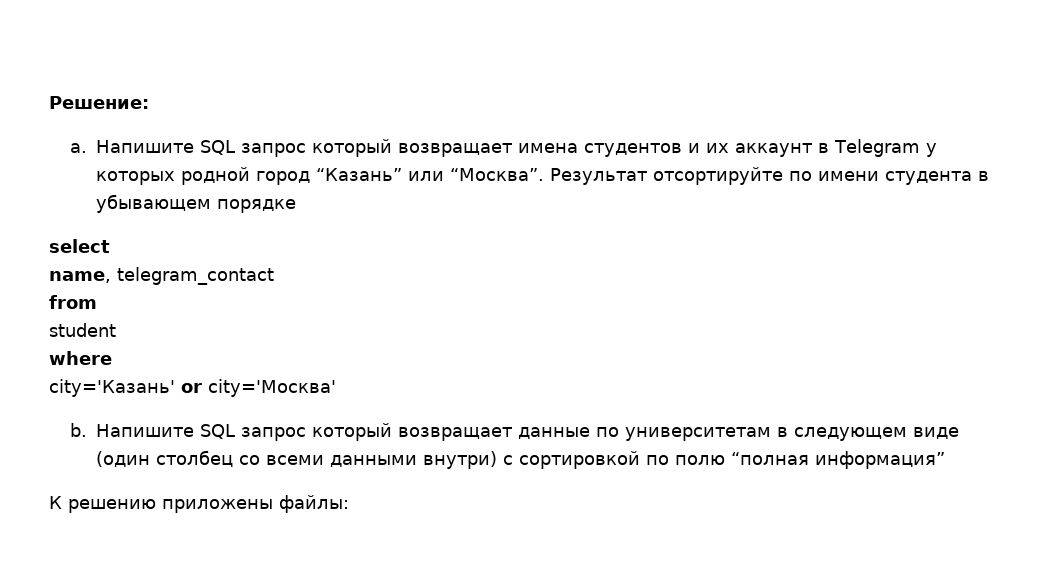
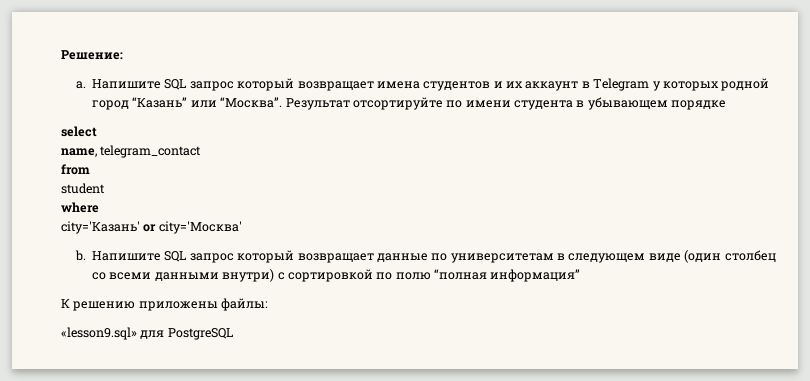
(349, 504) none -> [61,327,233,340] // «lesson9.sql» для PostgreSQL

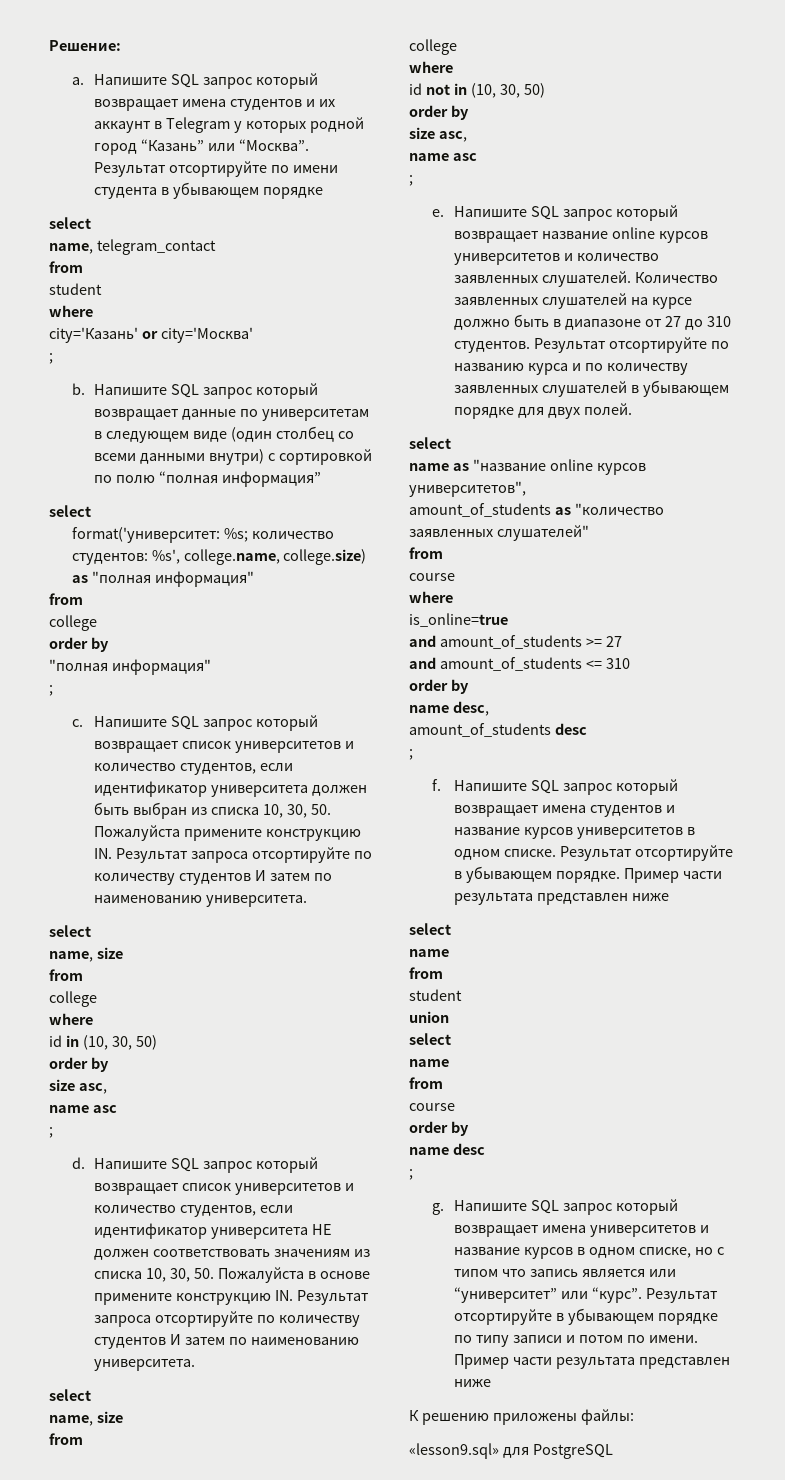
(242, 227) none -> [49,353,53,364] // ;
(581, 275) none -> [49,505,91,517] [71,527,334,543] [71,549,367,565] [71,571,254,587] [49,593,83,605] [49,615,97,631] [49,637,109,652] [49,659,211,675] [49,685,53,696] [71,715,319,731] [94,741,355,753] [94,763,294,775] [94,781,368,797] [94,802,331,819] [94,825,362,841] [94,847,373,863] [94,870,333,885] [94,895,308,907] [49,925,91,937] [49,947,123,962] [49,969,83,981] [49,991,97,1007] [49,1013,93,1025] [49,1035,157,1050] [49,1057,109,1072] [49,1079,107,1094] [49,1105,117,1113] [49,1127,53,1138] [71,1157,319,1173] [94,1183,355,1195] [94,1205,294,1217] [94,1223,333,1239] [94,1249,371,1260] [94,1267,370,1283] [94,1290,370,1305] [94,1311,361,1327] [94,1334,360,1349] [94,1359,196,1371] [49,1389,91,1401] [49,1411,123,1426] [49,1433,83,1445] [409,39,457,55] [409,61,453,73] [409,83,545,98] [409,105,469,120] [409,127,467,142] [409,153,477,161] [409,175,413,186] [431,205,679,221] [454,227,709,243] [454,253,660,265] [454,271,719,287] [454,293,693,309] [454,314,731,330] [454,337,730,353] [454,363,689,375] [454,380,730,397] [454,403,633,419] [409,437,451,449] [409,459,646,475] [409,481,526,497] [409,503,664,517] [409,525,589,541] [409,547,443,559] [409,573,455,581] [409,591,453,603] [409,613,508,627] [409,635,622,649] [409,657,630,671] [409,679,469,694] [409,701,489,716] [409,723,587,737] [409,749,413,760] [431,779,679,795] [454,805,676,817] [454,827,696,839] [454,845,734,861] [454,866,723,883] [454,893,670,905] [409,923,451,935] [409,949,449,957] [409,967,443,979] [409,989,462,1001] [409,1011,449,1023] [409,1033,451,1045] [409,1059,449,1067] [409,1077,443,1089] [409,1103,455,1111] [409,1121,469,1136] [409,1143,485,1155] [409,1169,413,1180] [431,1199,679,1215] [454,1225,710,1237] [454,1247,724,1259] [454,1269,677,1277] [454,1287,719,1303] [454,1308,719,1325] [454,1335,698,1347] [454,1354,731,1369] [454,1379,492,1387] // select // format('университет: %s; количество студентов: %s', college.name, college.size) as "полная информация" // from // college // order by // "полная информация" // ; // c. Напишите SQL запрос который возвращает список университетов и количество студентов, если идентификатор университета должен быть выбран из списка 10, 30, 50. Пожалуйста примените конструкцию IN. Результат запроса отсортируйте по количеству студентов И затем по наименованию университета. // select // name, size // from // college // where // id in (10, 30, 50) // order by // size asc, // name asc // ; // d. Напишите SQL запрос который возвращает список университетов и количество студентов, если идентификатор университета НЕ должен соответствовать значениям из списка 10, 30, 50. Пожалуйста в основе примените конструкцию IN. Результат запроса отсортируйте по количеству студентов И затем по наименованию университета. // select // name, size // from // college // where // id not in (10, 30, 50) // order by // size asc, // name asc // ; // e. Напишите SQL запрос который возвращает название online курсов университетов и количество заявленных слушателей. Количество заявленных слушателей на курсе должно быть в диапазоне от 27 до 310 студентов. Результат отсортируйте по названию курса и по количеству заявленных слушателей в убывающем порядке для двух полей. // select // name as "название online курсов университетов", // amount_of_students as "количество заявленных слушателей" // from // course // where // is_online=true // and amount_of_students >= 27 // and amount_of_students <= 310 // order by // name desc, // amount_of_students desc // ; // f. Напишите SQL запрос который возвращает имена студентов и название курсов университетов в одном списке. Результат отсортируйте в убывающем порядке. Пример части результата представлен ниже // select // name // from // student // union // select // name // from // course // order by // name desc // ; // g. Напишите SQL запрос который возвращает имена университетов и название курсов в одном списке, но с типом что запись является или “университет” или “курс”. Результат отсортируйте в убывающем порядке по типу записи и потом по имени. Пример части результата представлен ниже

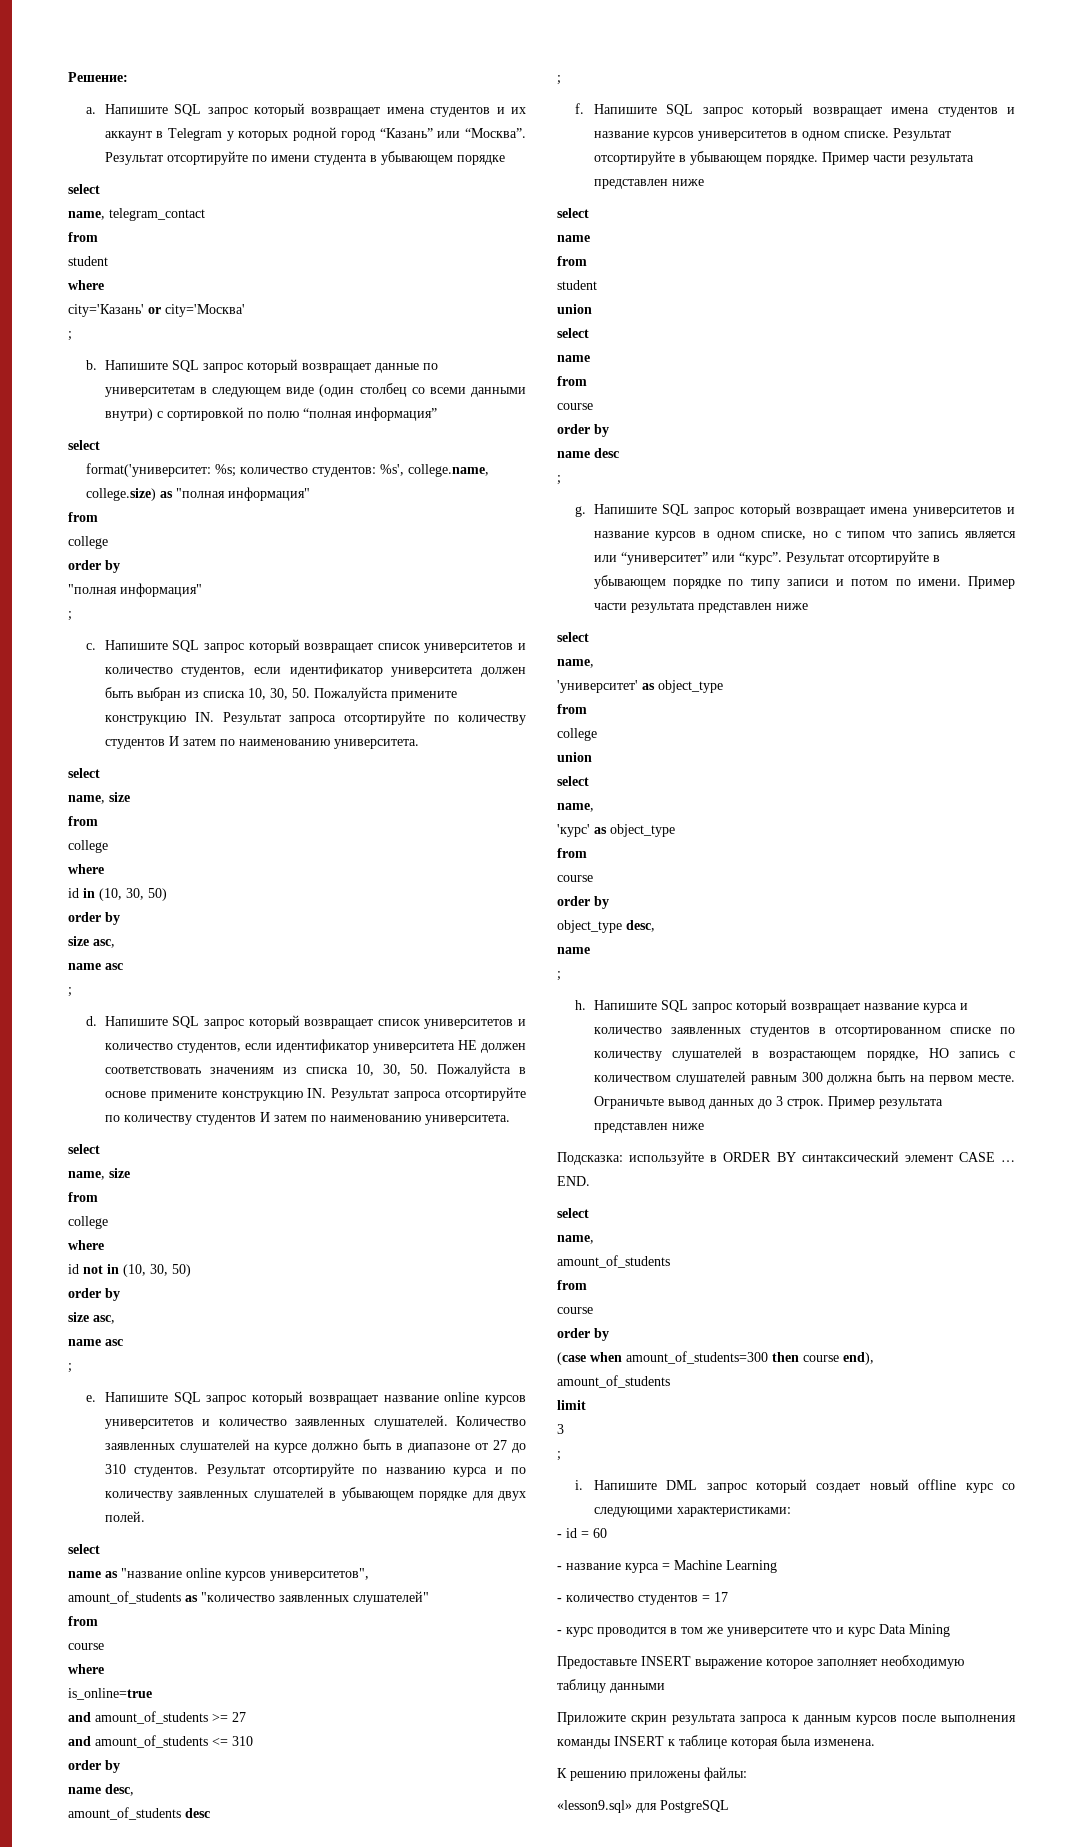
(492, 1383) none -> [557,632,589,642] [557,659,594,668] [557,680,723,693] [557,704,587,714] [557,728,597,741] [557,752,592,762] [557,776,589,786] [557,803,594,812] [557,824,675,837] [557,848,587,858] [557,875,593,882] [557,896,609,909] [557,920,655,933] [557,947,590,954] [557,971,561,981] [575,999,968,1013] [593,1027,1015,1037] [593,1047,1015,1061] [593,1071,1015,1085] [593,1096,943,1109] [593,1123,704,1133] [557,1151,1015,1165] [557,1176,590,1186] [557,1208,589,1218] [557,1235,594,1244] [557,1255,670,1268] [557,1280,587,1290] [557,1307,593,1314] [557,1328,609,1341] [557,1351,874,1365] [557,1375,670,1388] [557,1400,586,1410] [557,1424,564,1434] [557,1451,561,1461] [575,1479,1015,1493] [593,1507,791,1517] [557,1528,607,1538] [557,1560,777,1573] [557,1592,728,1605] [557,1624,950,1637] [557,1655,964,1669] [557,1679,665,1693] [557,1712,1016,1725] [557,1735,875,1749] // select // name, // 'университет' as object_type // from // college // union // select // name, // 'курс' as object_type // from // course // order by // object_type desc, // name // ; // h. Напишите SQL запрос который возвращает название курса и количество заявленных студентов в отсортированном списке по количеству слушателей в возрастающем порядке, НО запись с количеством слушателей равным 300 должна быть на первом месте. Ограничьте вывод данных до 3 строк. Пример результата представлен ниже // Подсказка: используйте в ORDER BY синтаксический элемент CASE … END. // select // name, // amount_of_students // from // course // order by // (case when amount_of_students=300 then course end), // amount_of_students // limit // 3 // ; // i. Напишите DML запрос который создает новый offline курс со следующими характеристиками: // - id = 60 // - название курса = Machine Learning // - количество студентов = 17 // - курс проводится в том же университете что и курс Data Mining // Предоставьте INSERT выражение которое заполняет необходимую таблицу данными // Приложите скрин результата запроса к данным курсов после выполнения команды INSERT к таблице которая была изменена.

